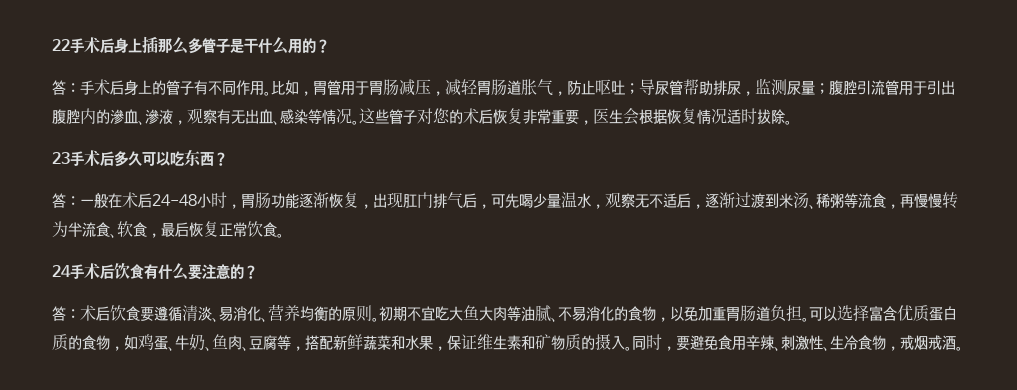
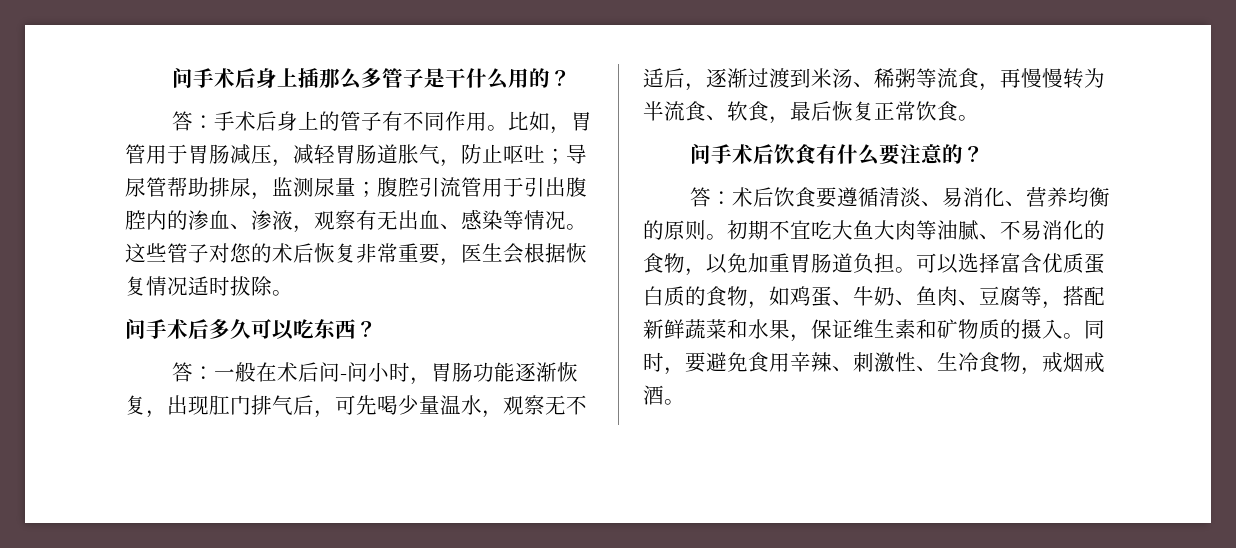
[52,39,70,51] 22 -> [172,68,194,88] 问
[52,152,70,164] 23 -> [125,319,146,339] 问
[152,194,197,206] 24-48 -> [319,362,369,382] 问-问
[52,265,71,277] 24 -> [690,144,712,164] 问

